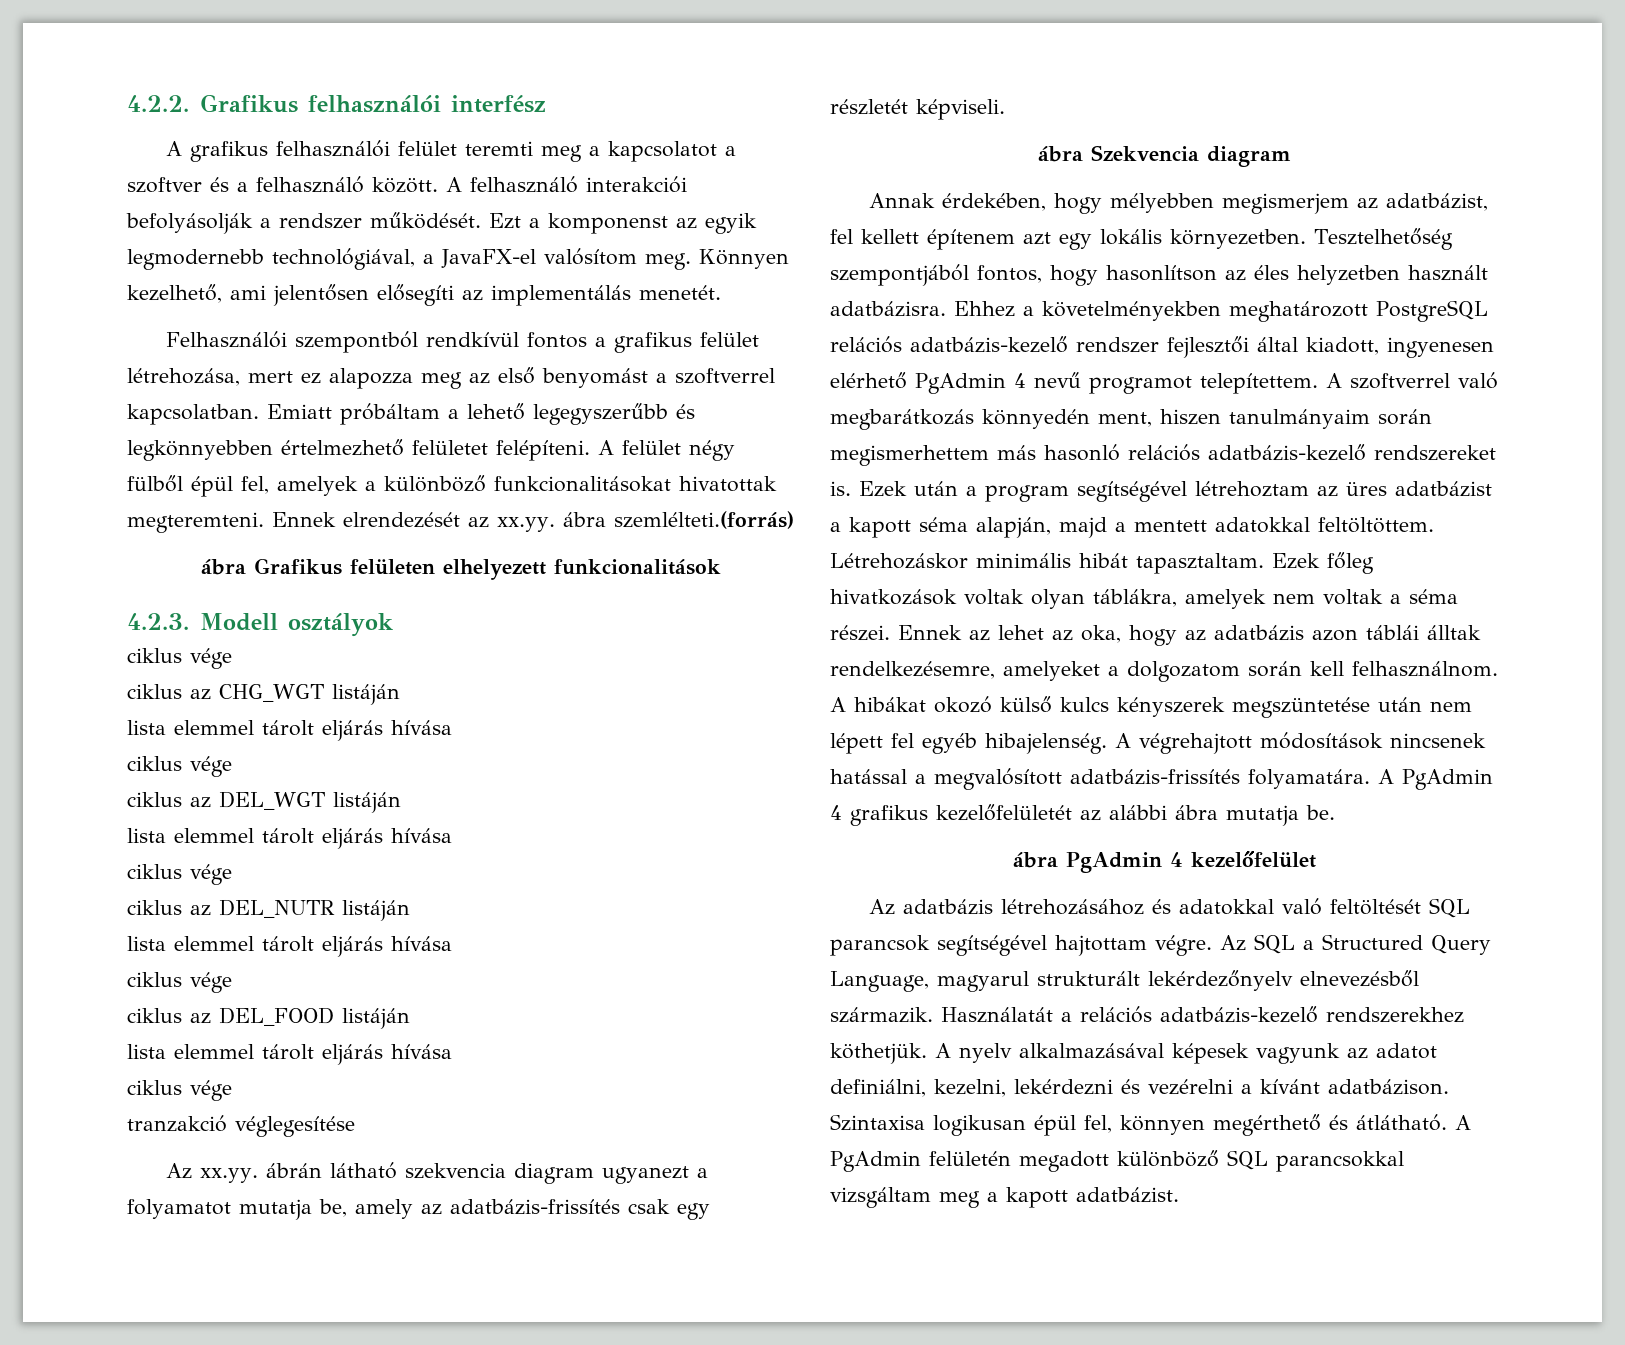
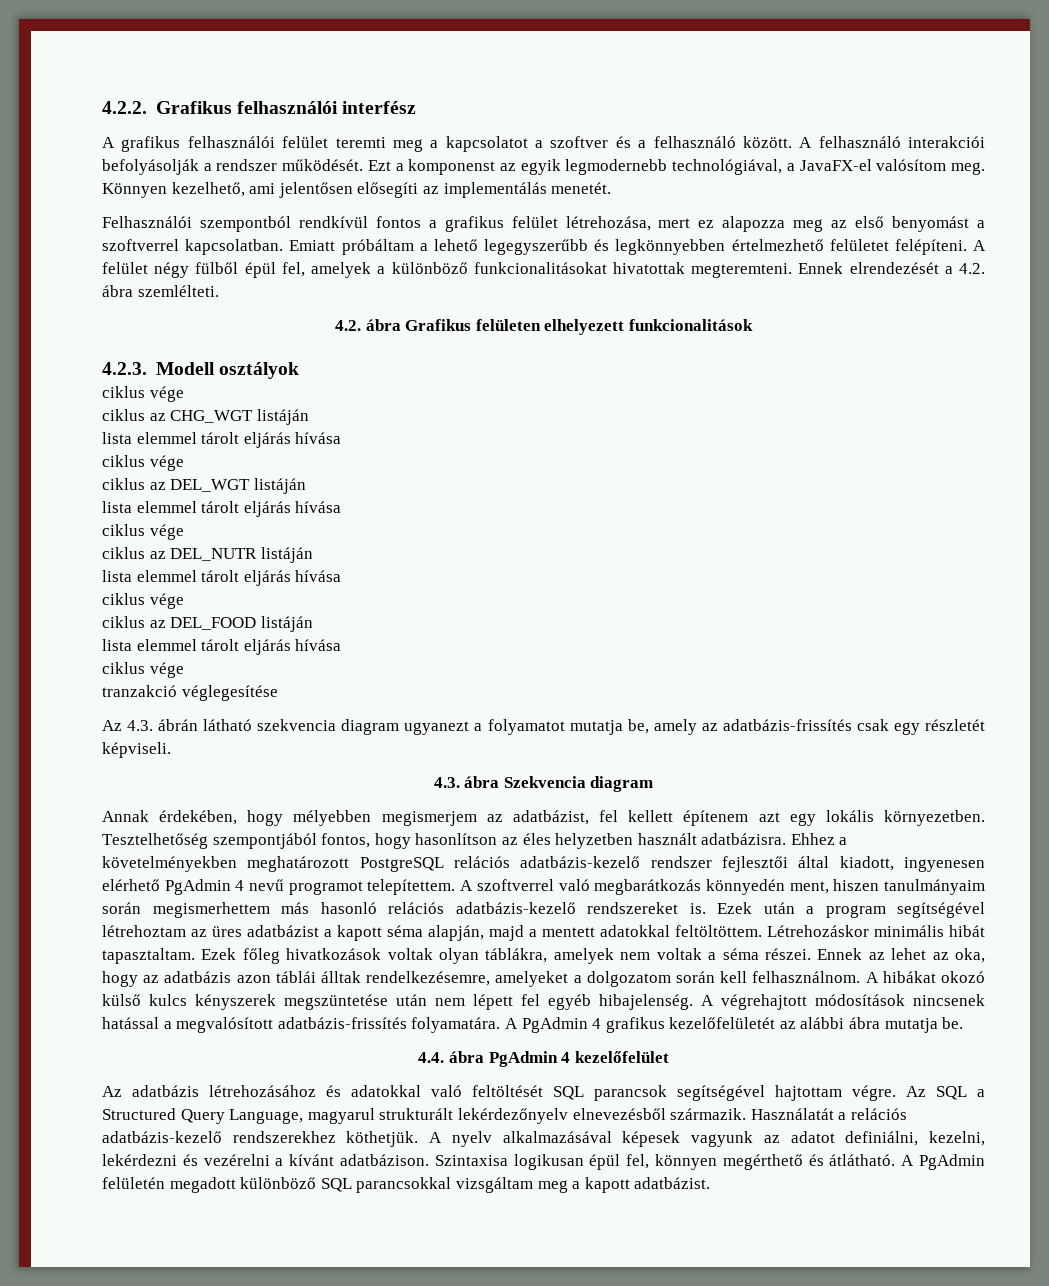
[468,511,794,532] az xx.yy. ábra szemlélteti.(forrás) // -> [944,263,985,274] [102,285,219,297] [335,320,362,331] a 4.2. ábra szemlélteti. // 4.2.
[199,1168,258,1183] xx.yy. -> [127,720,154,731] 4.3.
(1005, 109) none -> [433,777,460,788] 4.3.
(1335, 812) none -> [418,1052,445,1063] 4.4.

